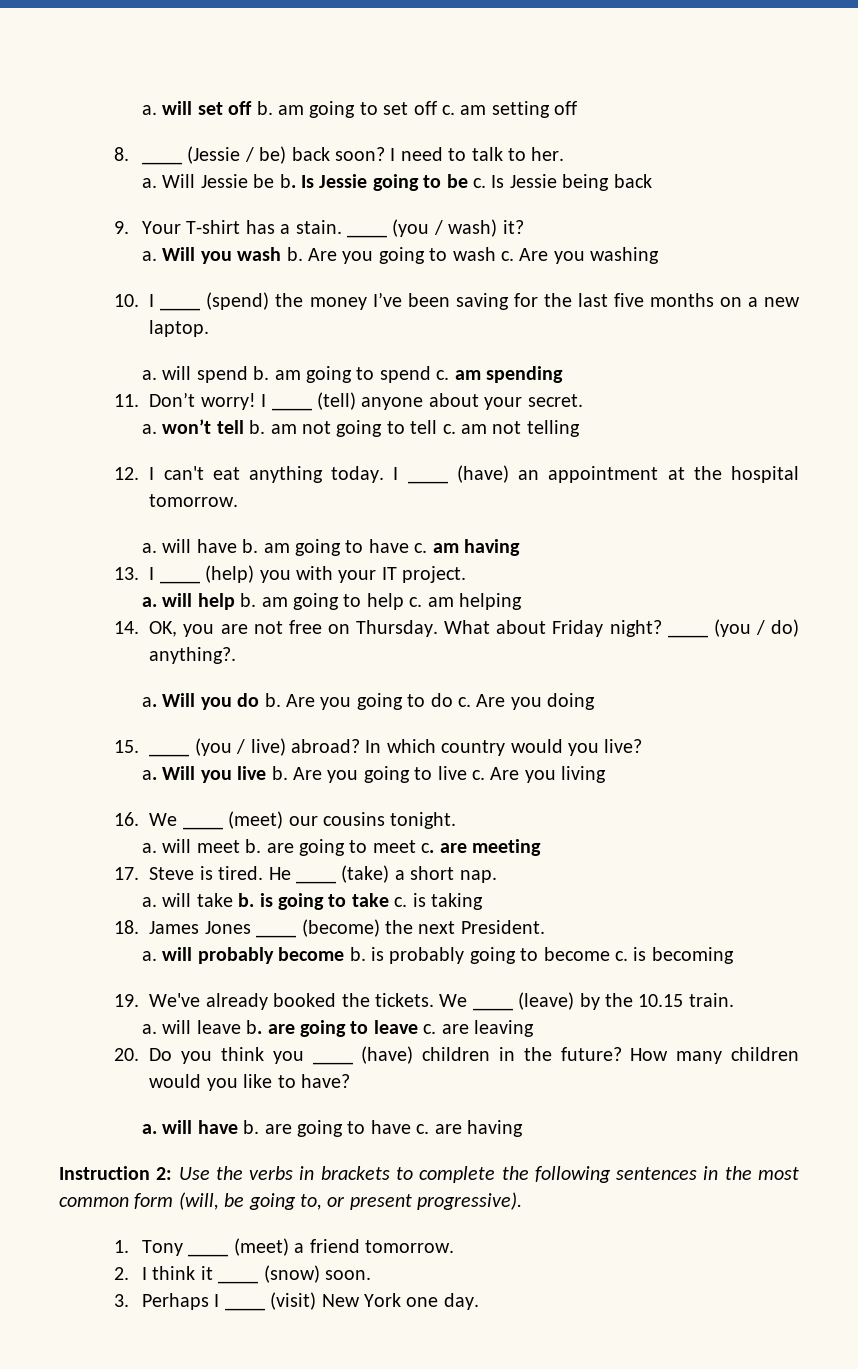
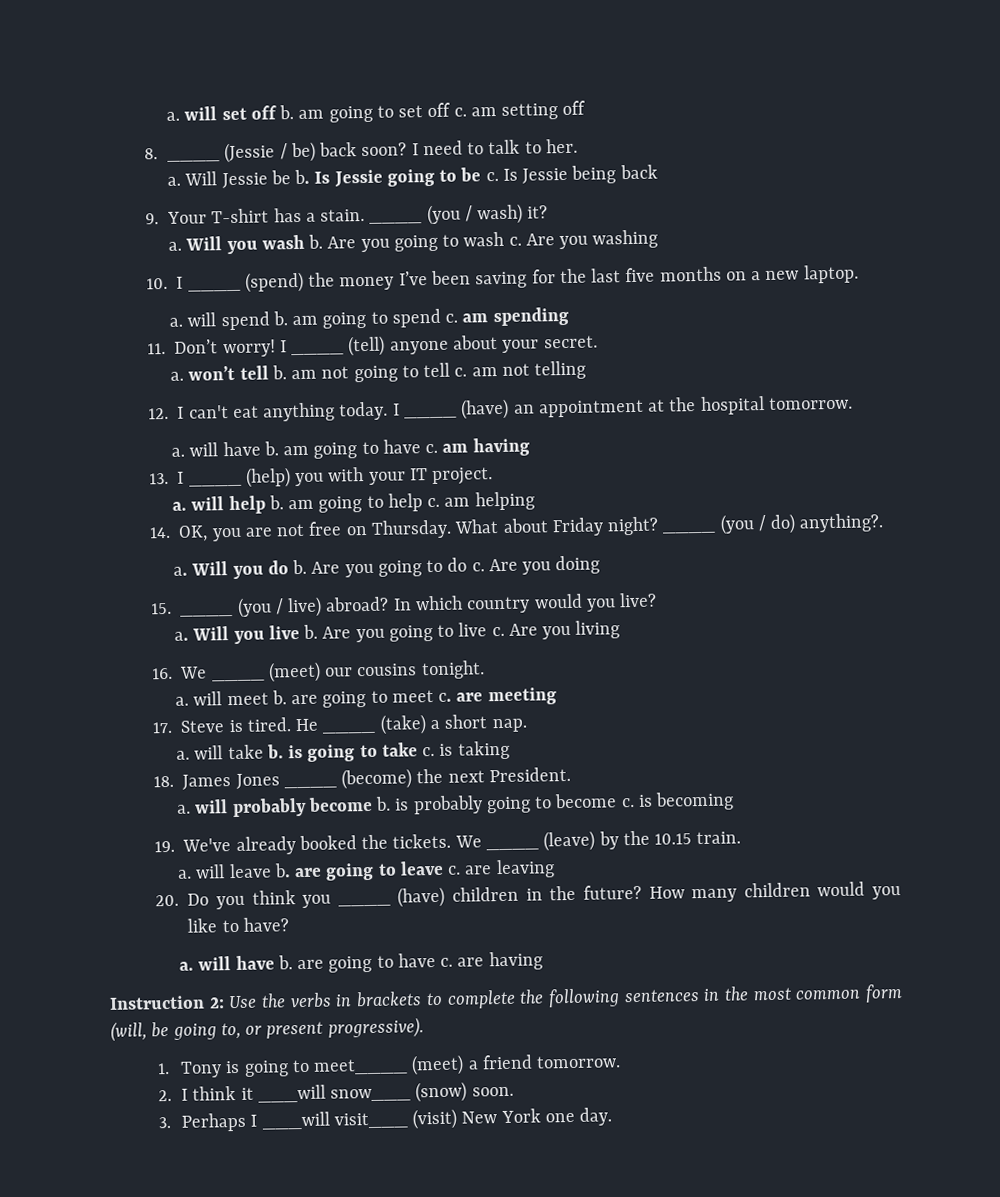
[188,1253,229,1257] ____ -> [225,1058,409,1077] is going to meet____
[218,1280,259,1284] ____ -> [257,1084,412,1103] ___will snow___
[224,1307,265,1311] ____ -> [261,1111,408,1130] ___will visit___

